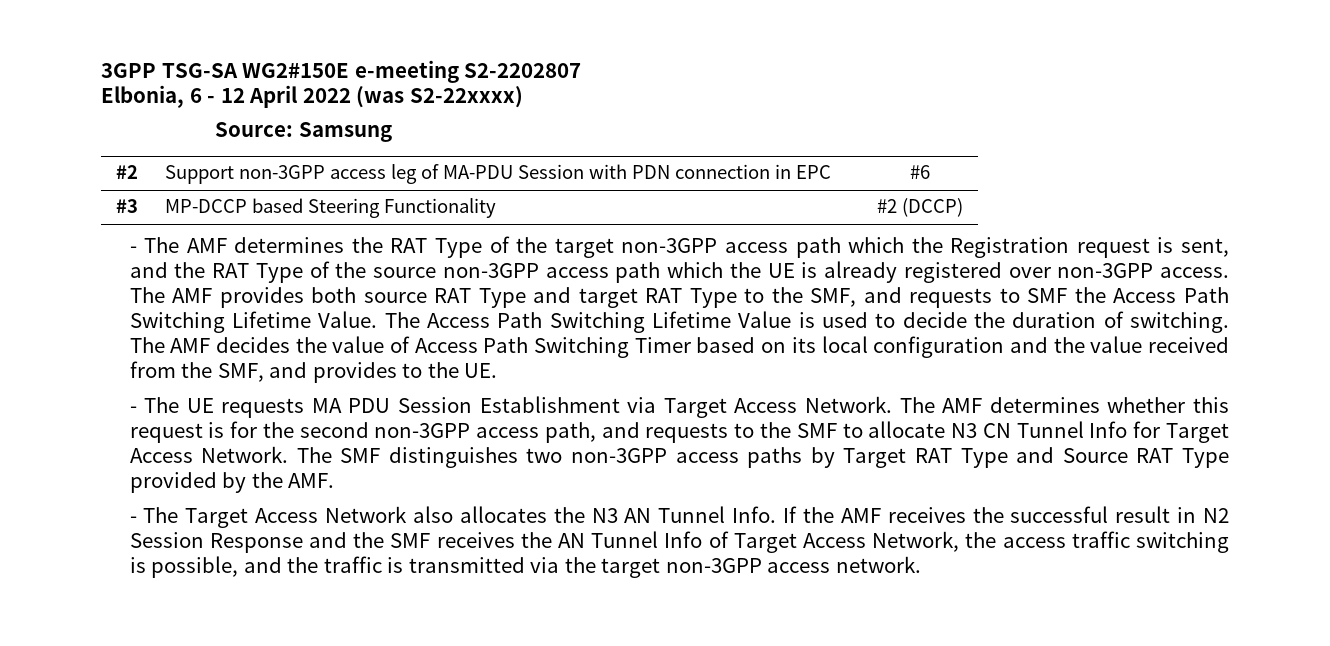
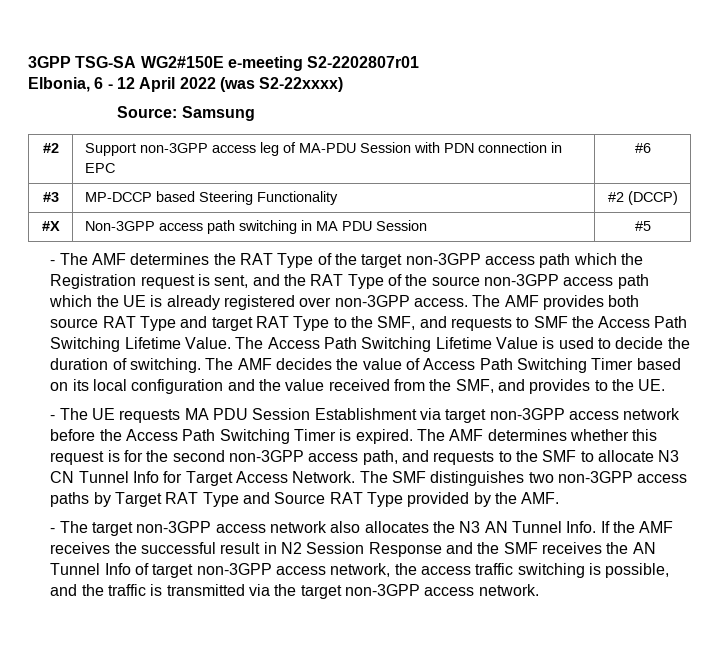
[464,63,582,78] S2-2202807 -> [307,56,420,68] S2-2202807r01
(963, 207) none -> [41,221,60,231] [84,220,427,234] [634,221,651,231] // #X | Non-3GPP access path switching in MA PDU Session | #5
[663,396,893,418] Target Access Network. -> [445,408,681,423] [50,429,413,444] target non-3GPP access network before the Access Path Switching Timer is expired.
[185,506,408,528] Target Access Network -> [92,521,327,536] target non-3GPP access network
[733,531,960,553] Target Access Network, -> [152,563,391,578] target non-3GPP access network,

